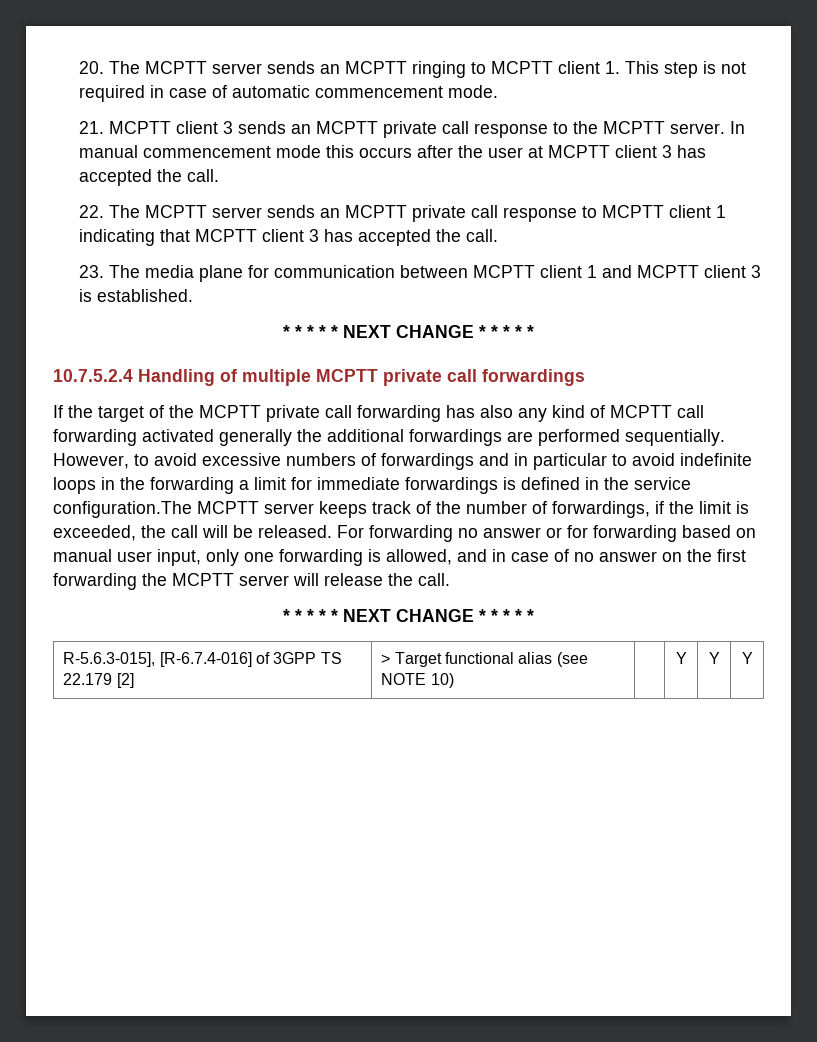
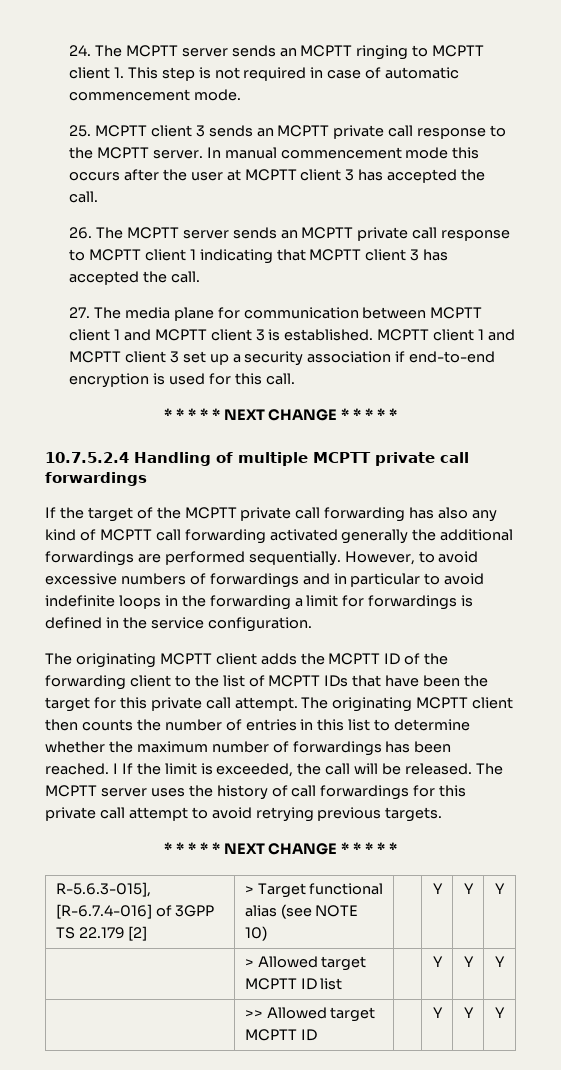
[78,61,104,74] 20. -> [68,45,91,56] 24.
[78,121,104,134] 21. -> [68,125,91,137] 25.
[78,205,104,218] 22. -> [68,227,92,239] 26.
[78,265,104,278] 23. -> [68,307,90,318] 27.
(193, 295) none -> [377,329,515,341] [68,351,496,366] [68,373,295,388] MCPTT client 1 and MCPTT client 3 set up a security association if end-to-end encryption is used for this call.
[317,477,400,490] immediate -> (365, 601) none
[53,501,664,518] configuration.The MCPTT server keeps track of the number of forwardings, if -> [207,617,312,632] [45,653,449,668] [45,675,489,690] [45,697,514,712] [45,719,471,731] [45,741,452,756] [45,763,133,775] configuration. // The originating MCPTT client adds the MCPTT ID of the forwarding client to the list of MCPTT IDs that have been the target for this private call attempt. The originating MCPTT client then counts the number of entries in this list to determine whether the maximum number of forwardings has been reached. I If
[337,525,756,542] [53,549,746,566] [53,573,450,590] For forwarding no answer or for forwarding based on manual user input, only one forwarding is allowed, and in case of no answer on the first forwarding the MCPTT server will release the call. -> [475,763,503,775] [45,785,467,800] [45,807,443,822] The MCPTT server uses the history of call forwardings for this private call attempt to avoid retrying previous targets.
(753, 658) none -> [244,956,367,971] [244,978,343,990] [432,956,443,967] [463,956,474,967] [495,956,505,967] [244,1007,376,1022] [244,1029,317,1041] [432,1007,443,1018] [463,1007,474,1018] [495,1007,505,1018] // | > Allowed target MCPTT ID list | | Y | Y | Y // | >> Allowed target MCPTT ID | | Y | Y | Y

